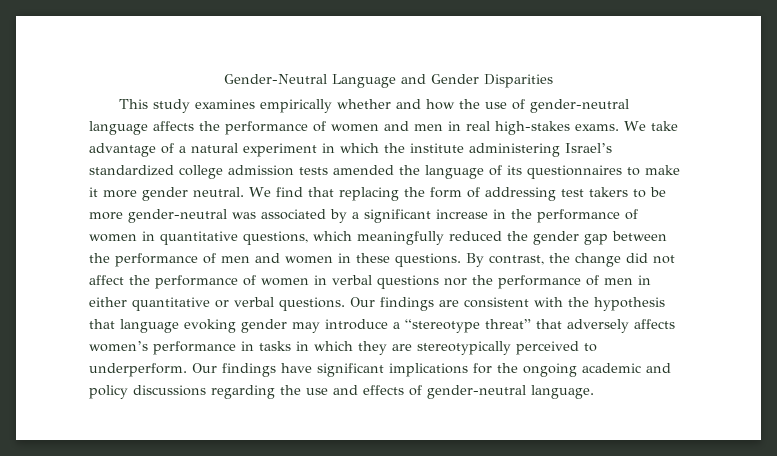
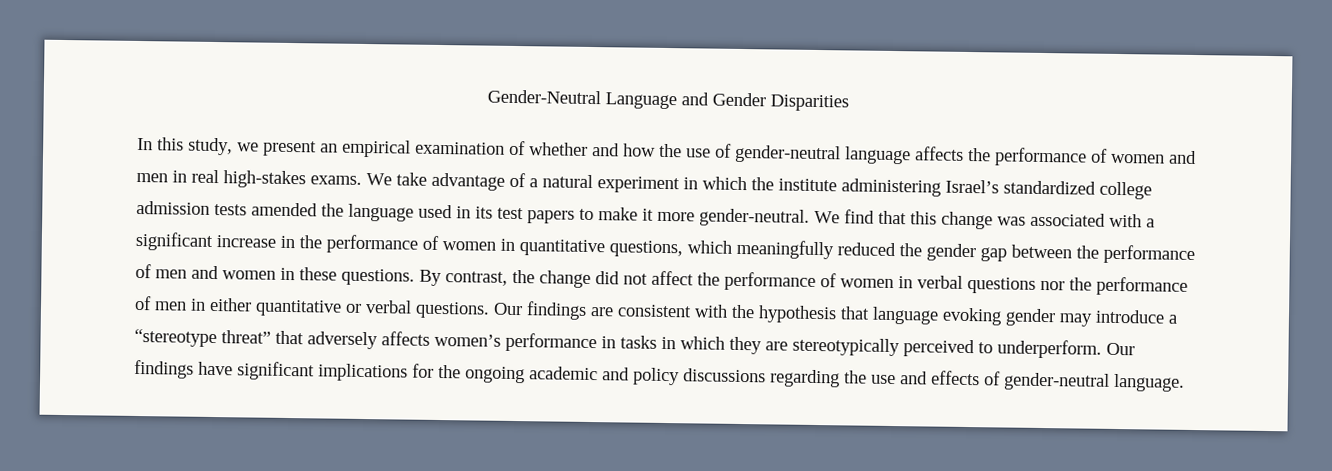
[119,99,333,113] This study examines empirically -> [137,137,526,158] In this study, we present an empirical examination of
[489,165,622,179] of its questionnaires -> [418,204,575,224] used in its test papers
[142,187,244,201] gender neutral. -> [699,208,810,227] gender-neutral.
[338,187,666,201] [89,209,227,223] replacing the form of addressing test takers to be more gender-neutral -> [910,211,993,230] this change
[330,209,347,223] by -> [1109,213,1142,228] with

